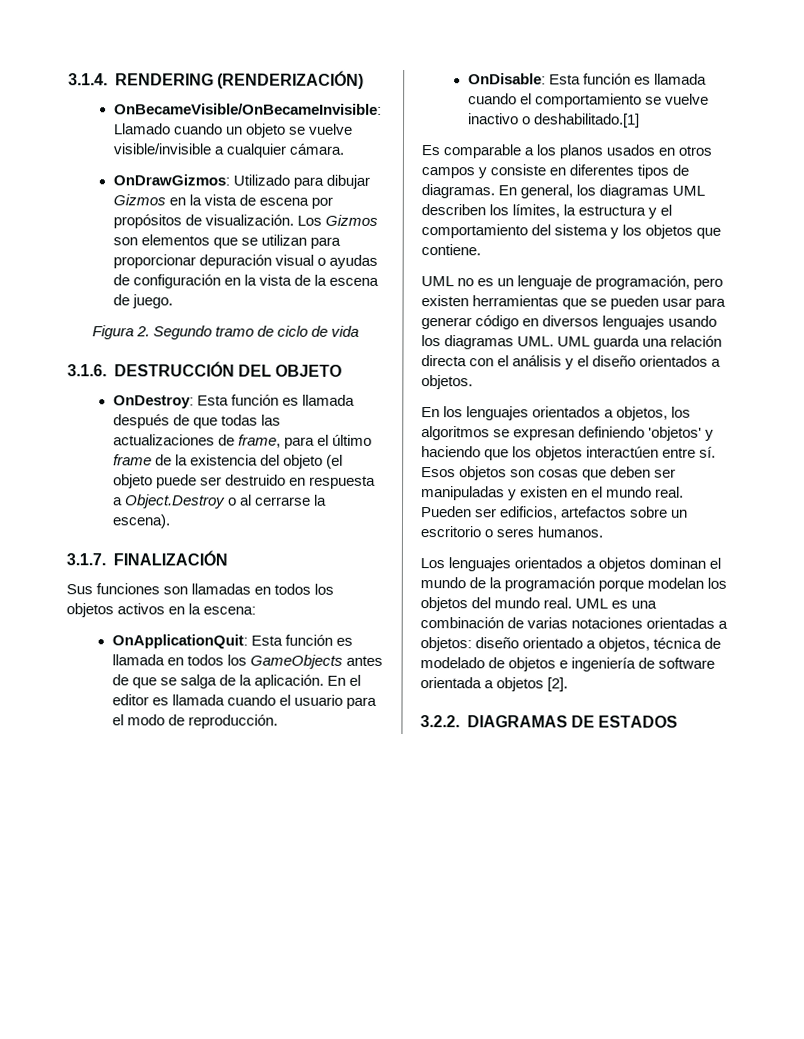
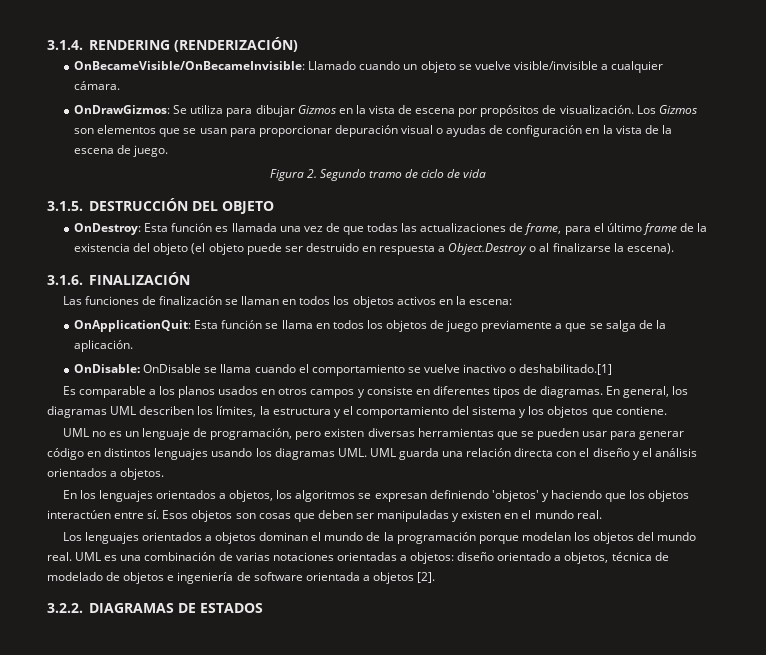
[232,174,290,186] Utilizado -> [173,105,224,114] Se utiliza
[260,234,307,246] utilizan -> [199,128,227,134] usan
[67,364,107,377] 3.1.6. -> [47,201,83,211] 3.1.5.
[112,414,170,429] después -> [279,226,323,232] una vez
[254,496,311,506] cerrarse -> [552,243,611,252] finalizarse
[66,553,106,566] 3.1.7. -> [47,275,83,285] 3.1.6.
[66,583,252,595] Sus funciones son llamadas -> [62,296,280,305] Las funciones de finalización se llaman
[335,637,353,646] [111,654,383,669] [111,674,129,686] es llamada en todos los GameObjects antes de -> [265,320,563,332] se llama en todos los objetos de juego previamente a
[326,674,362,686] [111,694,377,709] [111,714,278,729] [467,73,707,85] En el editor es llamada cuando el usuario para el modo de reproducción. // OnDisable: Esta función es llamada -> [74,364,252,373] // OnDisable: OnDisable se llama
(469, 301) none -> [367,428,415,437] diversas
[542,315,600,327] diversos -> [104,448,152,457] distintos
[512,355,637,370] análisis y el diseño -> [592,448,697,460] diseño y el análisis
[421,506,689,520] [420,526,604,538] Pueden ser edificios, artefactos sobre un escritorio o seres humanos. -> (602, 514) none

